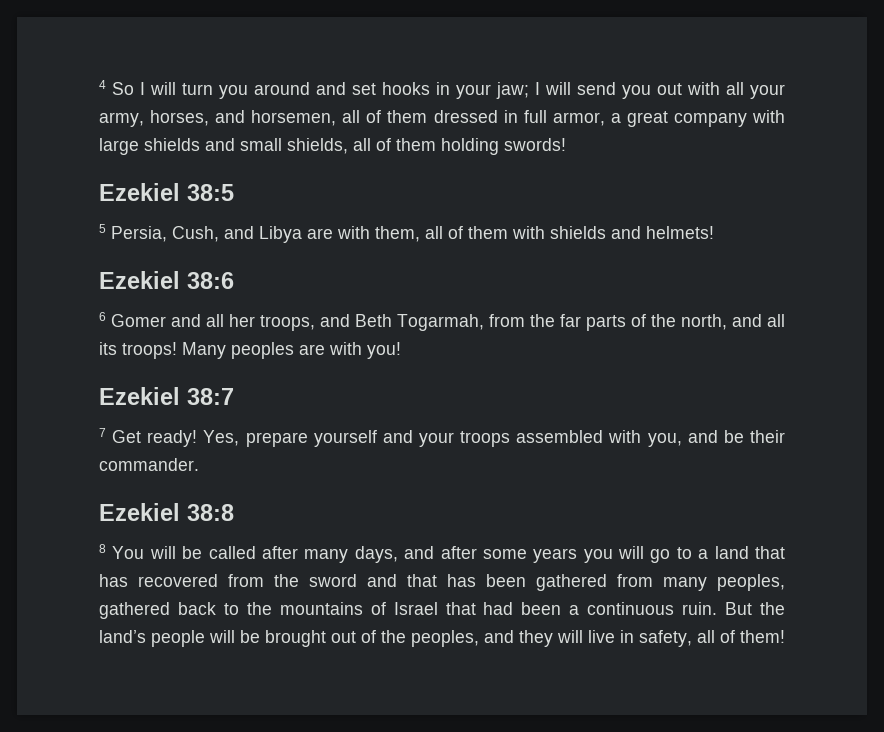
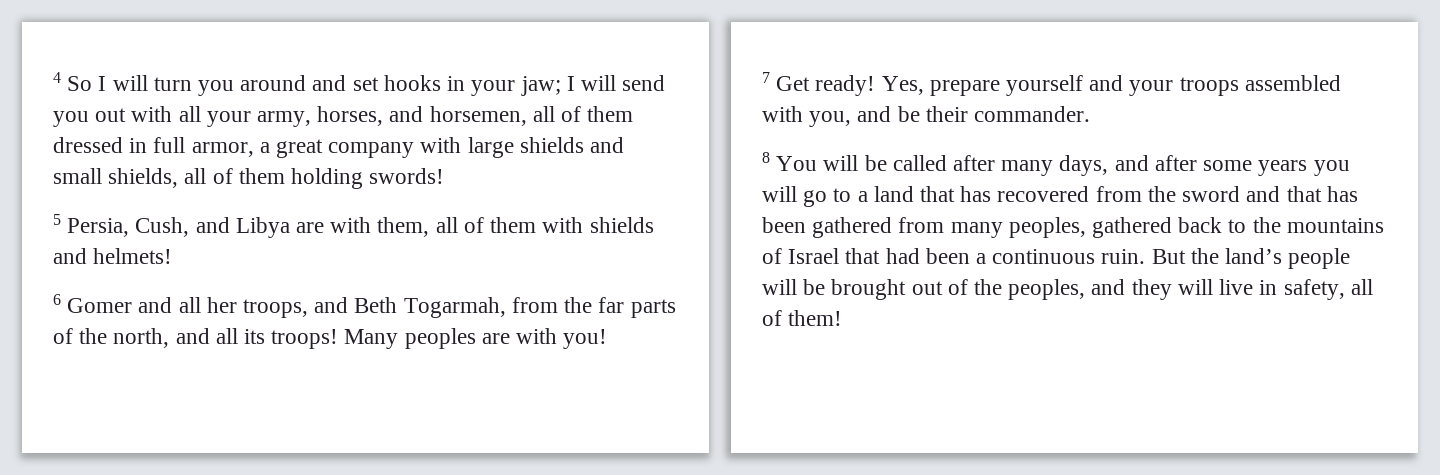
[99,183,234,201] // Ezekiel 38:5 -> (445, 176) none
[99,271,234,289] // Ezekiel 38:6 -> (173, 256) none
[99,387,234,405] // Ezekiel 38:7 -> (608, 339) none
[99,503,234,521] // Ezekiel 38:8 -> (1091, 114) none

